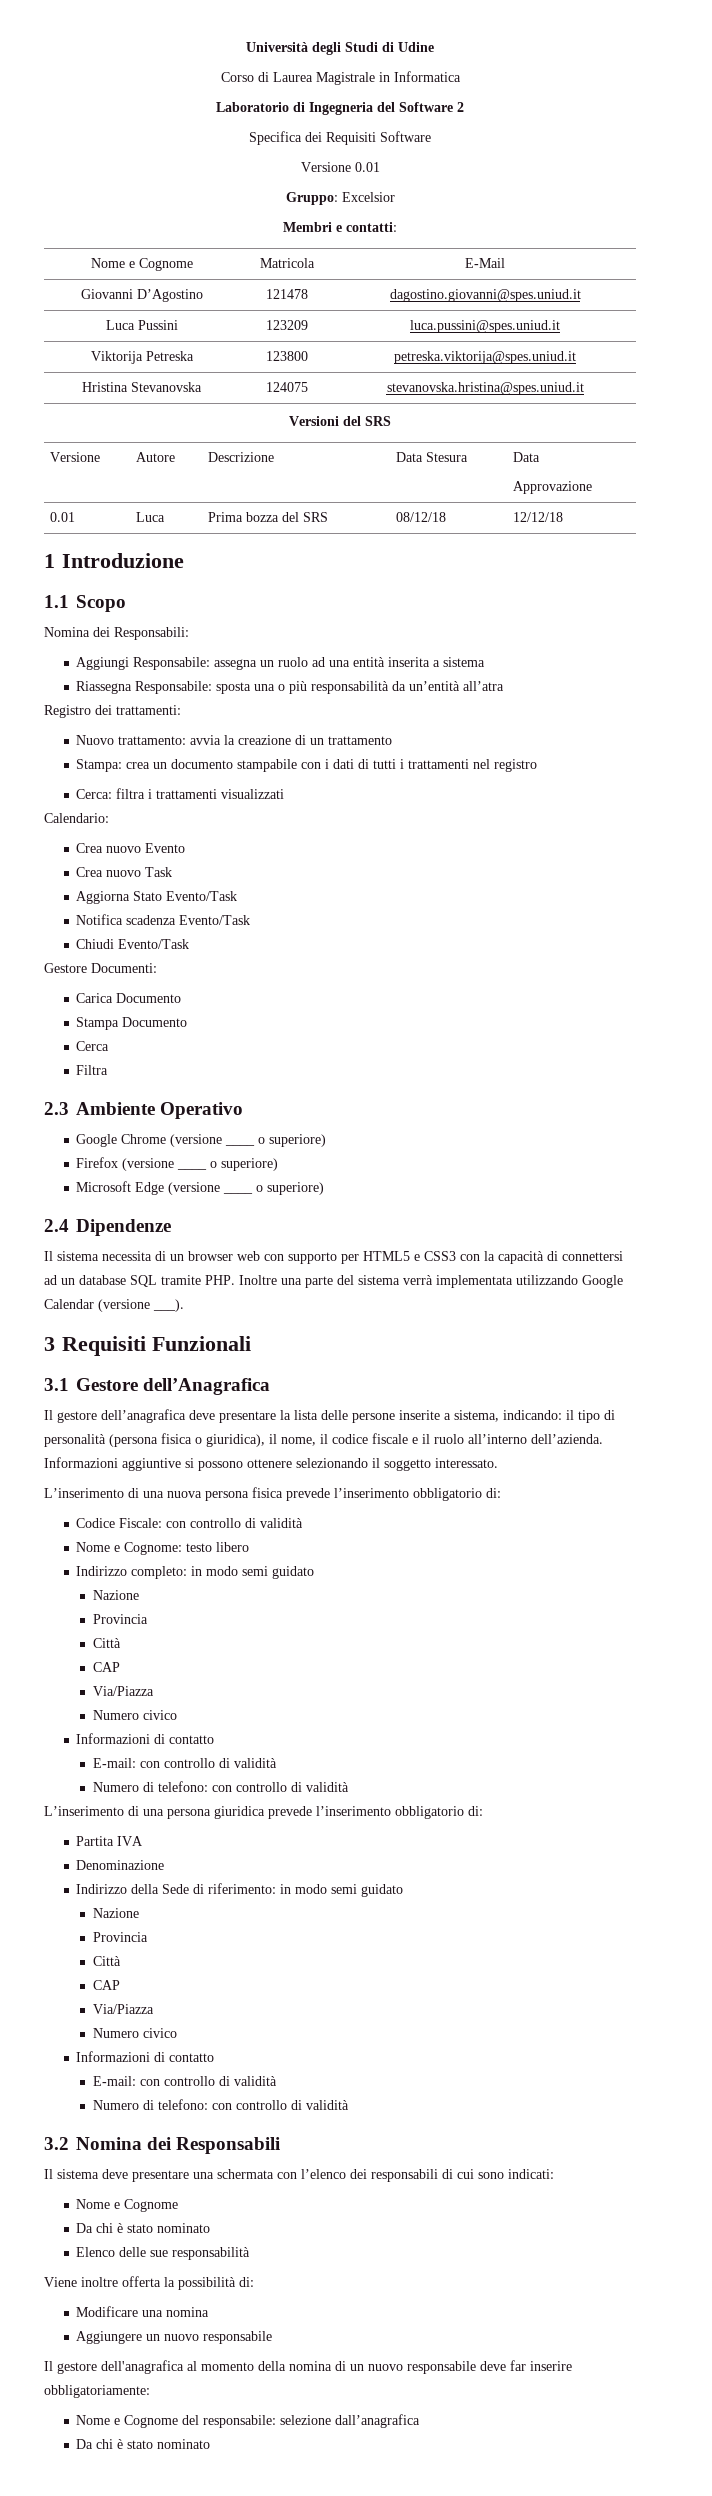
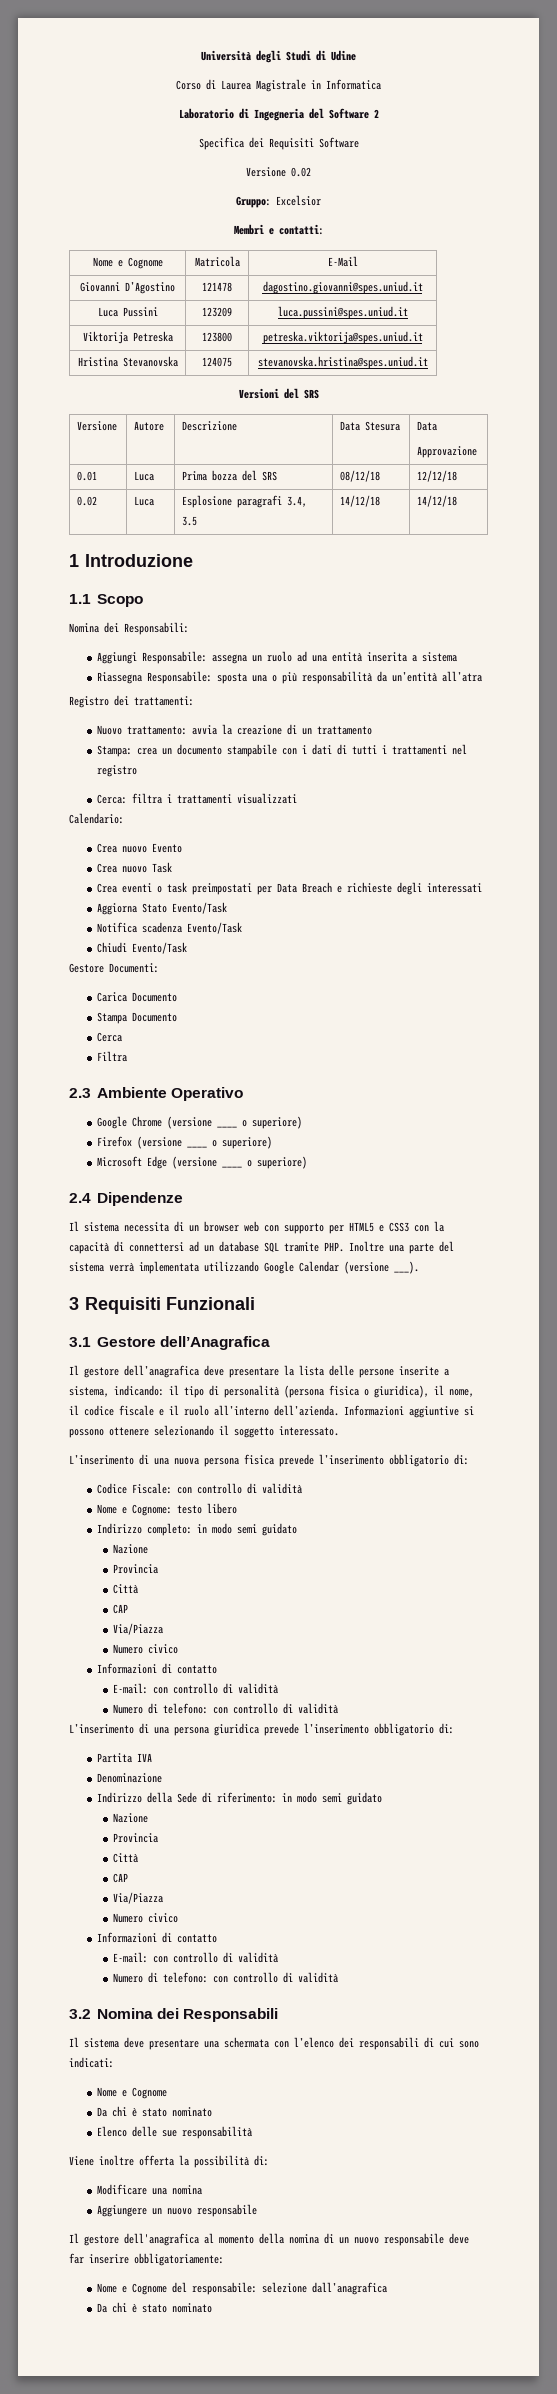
[354,162,380,172] 0.01 -> [291,167,311,177] 0.02
(563, 517) none -> [77,496,98,506] [134,496,155,506] [182,495,308,508] [182,516,198,526] [340,495,381,507] [417,495,458,507] // 0.02 | Luca | Esplosione paragrafi 3.4, 3.5 | 14/12/18 | 14/12/18
(173, 872) none -> [97,882,483,895] // Crea eventi o task preimpostati per Data Breach e richieste degli interessati

